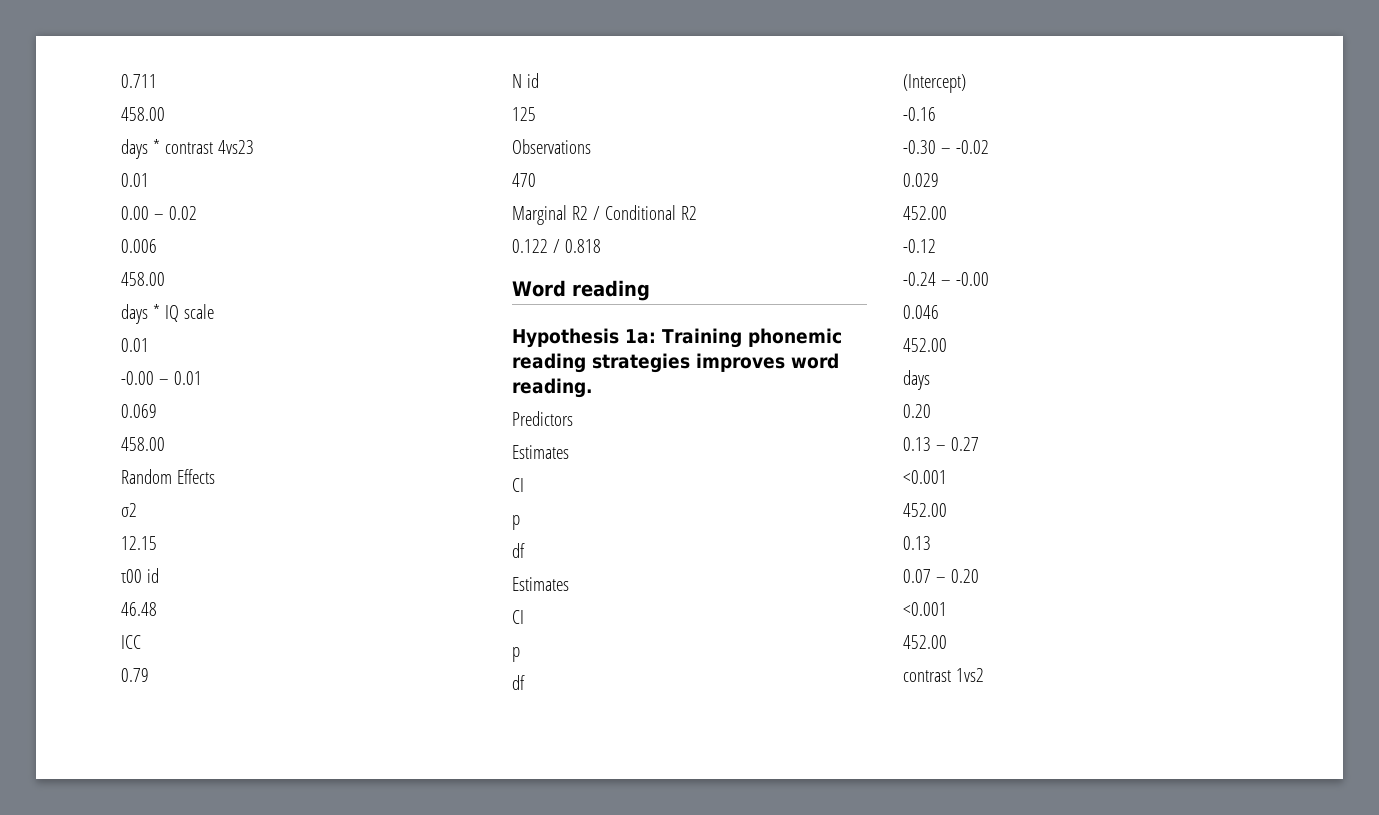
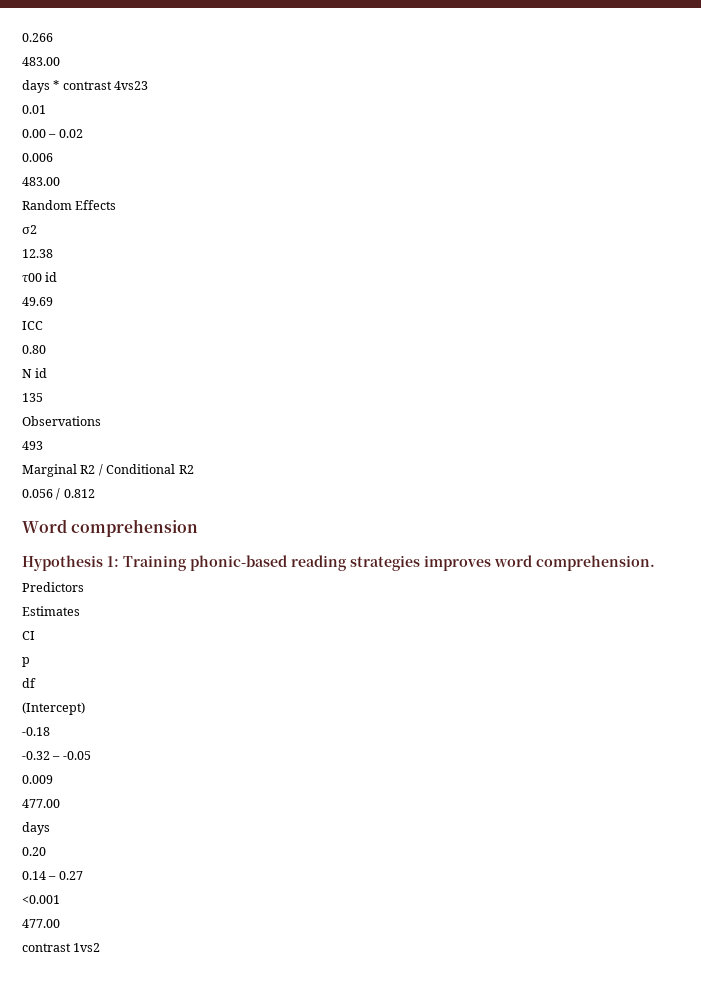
[121,74,157,88] [121,107,165,121] 0.711 // 458.00 -> [22,33,53,42] [22,57,60,66] 0.266 // 483.00
[121,272,165,286] [121,304,214,324] [121,338,149,352] [121,371,202,385] [121,404,157,418] [121,437,165,451] 458.00 // days * IQ scale // 0.01 // -0.00 – 0.01 // 0.069 // 458.00 -> [22,177,60,186] 483.00
[121,536,157,550] 12.15 -> [22,249,53,258] 12.38
[121,602,157,616] 46.48 -> [22,297,53,306] 49.69
[121,668,149,682] 0.79 -> [22,345,46,354] 0.80
[512,107,536,121] 125 -> [22,393,43,402] 135
[512,173,536,187] 470 -> [22,441,43,450] 493
[512,239,601,253] 0.122 / 0.818 -> [22,488,95,500] 0.056 / 0.812
[571,280,650,301] reading -> [71,519,199,537] comprehension
[625,328,842,348] 1a: Training phonemic -> [107,555,287,571] 1: Training phonic-based
[512,378,593,398] reading. -> [536,555,655,571] comprehension.
[512,577,569,591] [512,610,524,624] [512,647,520,662] [512,675,525,690] [903,74,966,93] [903,107,936,121] [903,140,989,154] [903,173,939,187] [903,206,947,220] [903,239,936,253] [903,272,989,286] [903,305,939,319] [903,338,947,352] Estimates // CI // p // df // (Intercept) // -0.16 // -0.30 – -0.02 // 0.029 // 452.00 // -0.12 // -0.24 – -0.00 // 0.046 // 452.00 -> [22,702,85,715] [22,727,50,736] [22,751,91,760] [22,775,53,784] [22,799,60,808] (Intercept) // -0.18 // -0.32 – -0.05 // 0.009 // 477.00
[903,437,931,451] 0.13 -> [22,871,46,880] 0.14
[903,503,947,517] [903,536,931,550] [903,569,979,583] [903,602,947,616] [903,635,947,649] 452.00 // 0.13 // 0.07 – 0.20 // <0.001 // 452.00 -> [22,919,60,928] 477.00

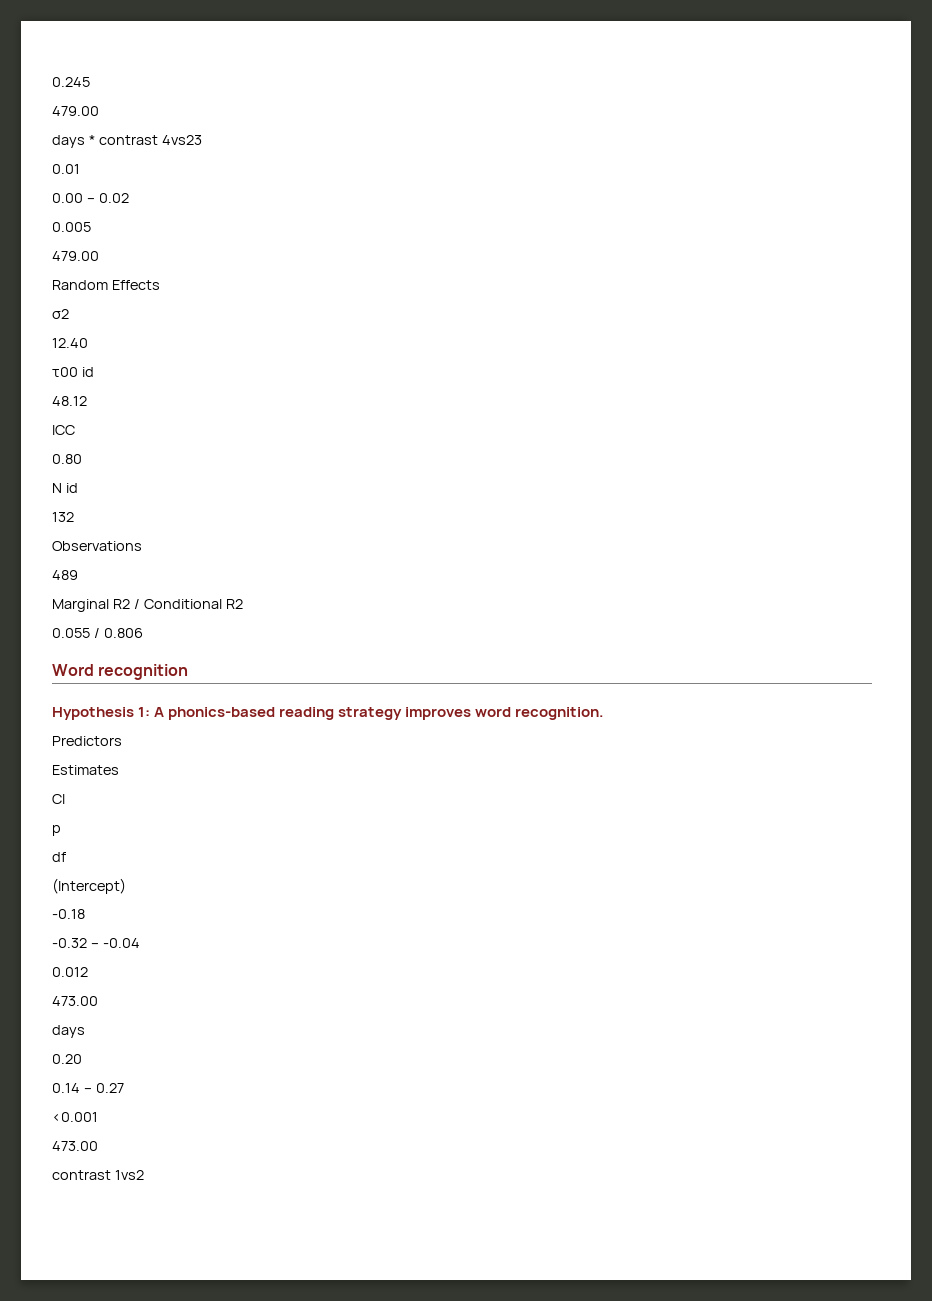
[22,33,53,42] [22,57,60,66] 0.266 // 483.00 -> [52,77,90,87] [52,106,99,116] 0.245 // 479.00
[22,153,53,162] [22,177,60,186] 0.006 // 483.00 -> [52,222,91,232] [52,251,99,261] 0.005 // 479.00
[22,249,53,258] 12.38 -> [52,338,88,348] 12.40
[22,297,53,306] 49.69 -> [52,396,87,406] 48.12
[22,393,43,402] 135 -> [52,512,74,522] 132
[22,441,43,450] 493 -> [52,570,78,580] 489
[22,488,95,500] 0.056 / 0.812 -> [52,628,143,638] 0.055 / 0.806
[71,519,199,537] comprehension -> [98,664,189,680] recognition
[123,555,420,571] Training phonic-based reading strategies -> [154,707,403,720] A phonics-based reading strategy
[536,555,655,571] comprehension. -> [515,707,605,720] recognition.
[62,751,91,760] [22,775,53,784] [22,799,60,808] -0.05 // 0.009 // 477.00 -> [102,938,140,948] [52,967,88,977] [52,996,98,1006] -0.04 // 0.012 // 473.00
[22,919,60,928] 477.00 -> [52,1141,98,1151] 473.00

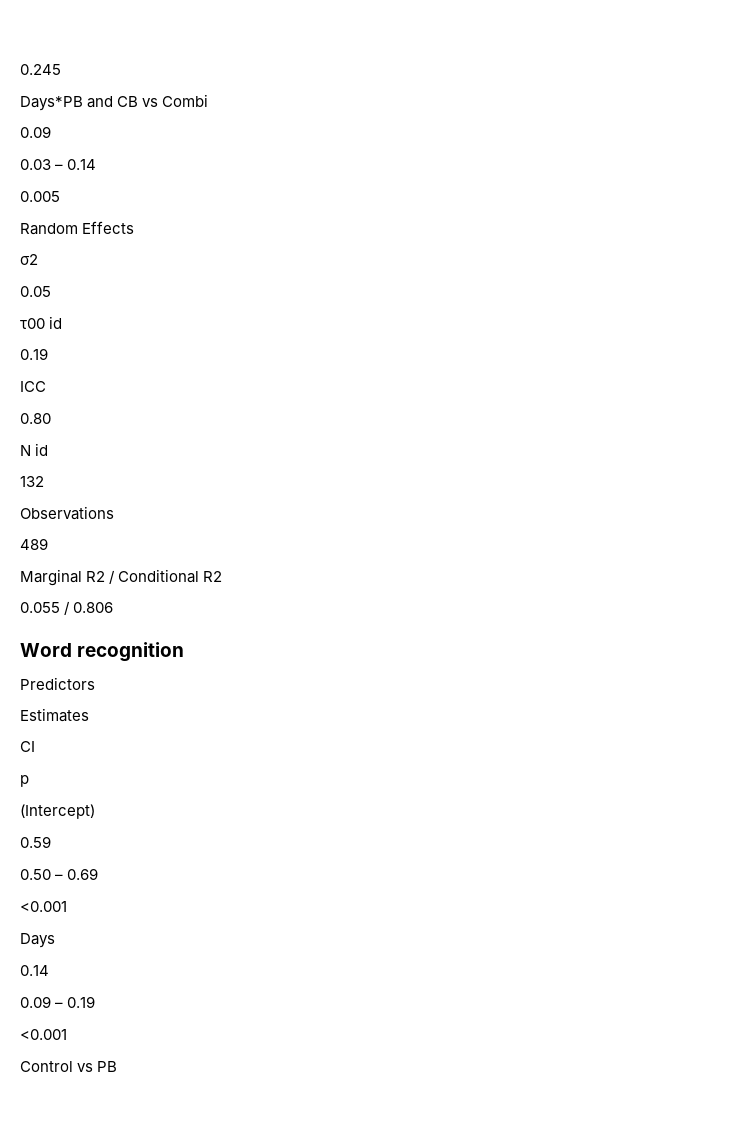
[52,106,99,116] [52,135,202,148] [52,164,80,174] [52,193,129,203] 479.00 // days * contrast 4vs23 // 0.01 // 0.00 – 0.02 -> [20,94,209,111] [20,126,51,138] [20,159,97,170] Days*PB and CB vs Combi // 0.09 // 0.03 – 0.14
[52,251,99,261] // 479.00 -> (60, 196) none
[52,338,88,348] 12.40 -> [20,286,51,297] 0.05
[52,396,87,406] 48.12 -> [20,348,48,360] 0.19
[52,707,605,720] // Hypothesis 1: A phonics-based reading strategy improves word recognition. -> (185, 652) none
[52,852,66,862] // df -> (29, 781) none
[52,909,85,919] [52,938,140,948] [52,967,88,977] [52,996,98,1006] [52,1025,85,1038] [52,1054,82,1064] [52,1083,124,1093] [52,1112,98,1122] [52,1141,98,1151] [52,1170,144,1180] -0.18 // -0.32 – -0.04 // 0.012 // 473.00 // days // 0.20 // 0.14 – 0.27 // <0.001 // 473.00 // contrast 1vs2 -> [20,836,51,848] [20,868,99,880] [20,901,67,912] [20,933,55,948] [20,965,49,976] [20,996,96,1008] [20,1029,67,1040] [20,1061,118,1072] 0.59 // 0.50 – 0.69 // <0.001 // Days // 0.14 // 0.09 – 0.19 // <0.001 // Control vs PB

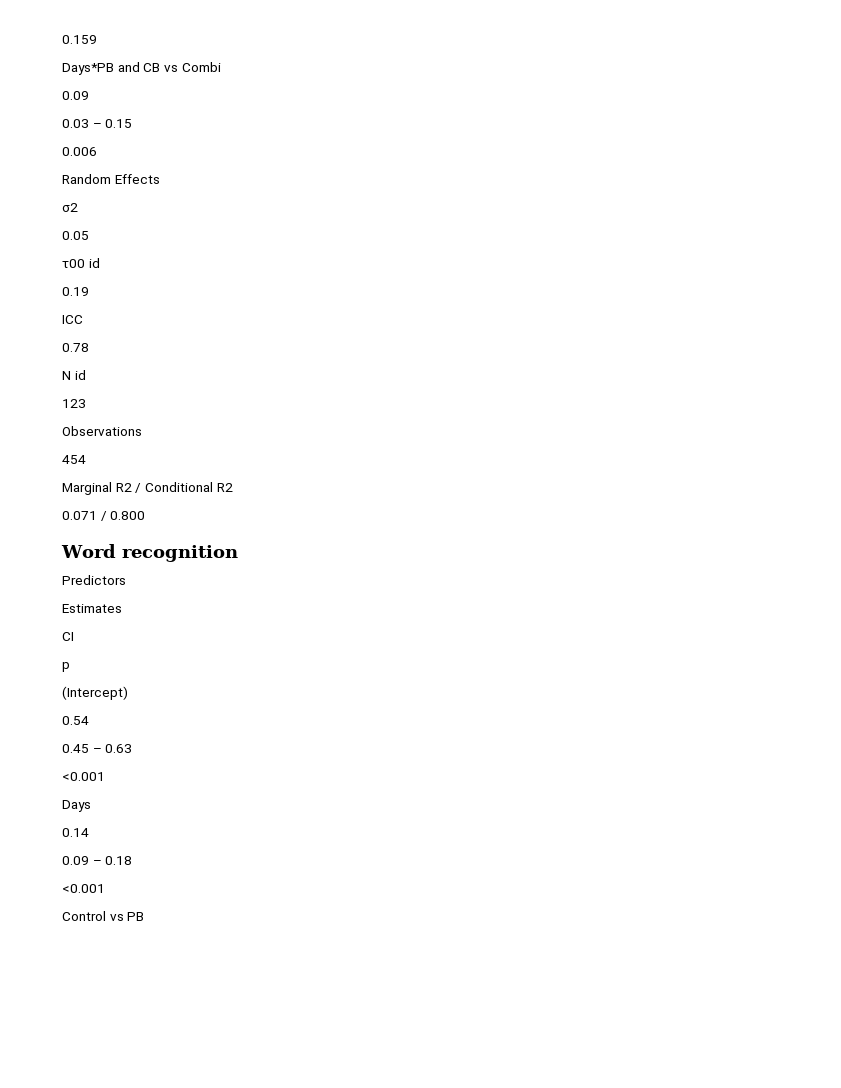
[20,64,61,75] 0.245 -> [62,35,97,44] 0.159
[67,159,97,170] [20,191,60,202] 0.14 // 0.005 -> [105,119,133,128] [62,147,97,156] 0.15 // 0.006
[20,413,51,424] 0.80 -> [62,343,89,352] 0.78
[20,476,44,487] 132 -> [62,399,86,408] 123
[20,538,48,550] 489 -> [62,455,86,464] 454
[20,601,114,615] 0.055 / 0.806 -> [62,511,146,521] 0.071 / 0.800
[20,836,51,848] [20,868,99,880] 0.59 // 0.50 – 0.69 -> [62,716,89,725] [62,744,133,753] 0.54 // 0.45 – 0.63
[67,996,96,1008] 0.19 -> [105,856,133,865] 0.18

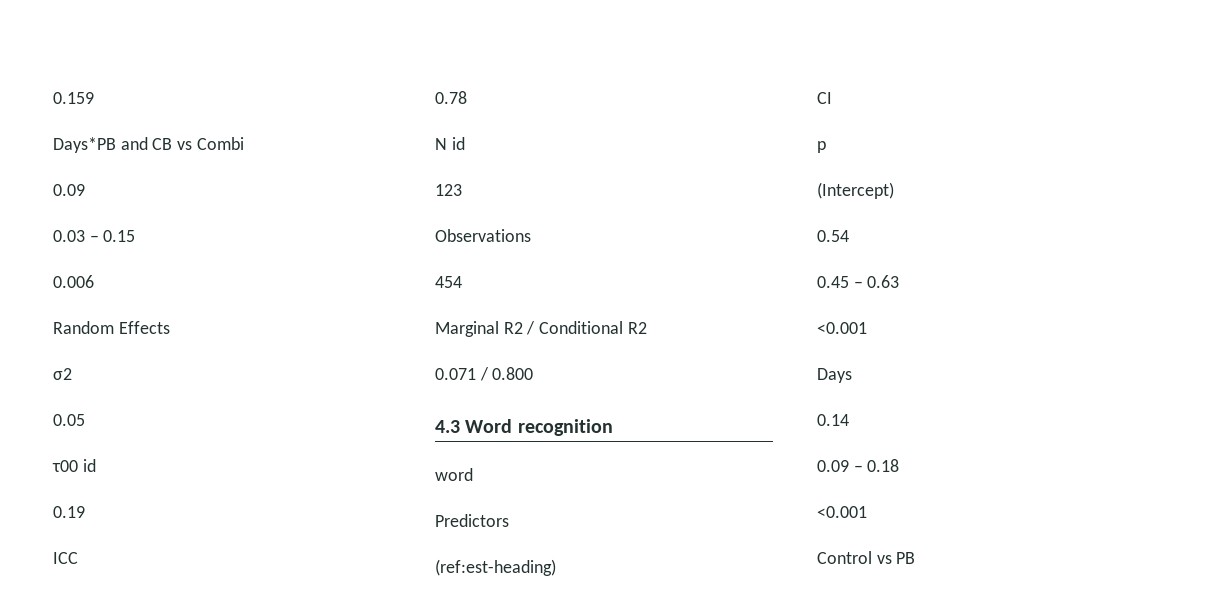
(146, 515) none -> [435,420,460,433] 4.3
(238, 553) none -> [435,468,473,481] // word
[62,604,122,613] Estimates -> [435,559,556,576] (ref:est-heading)

